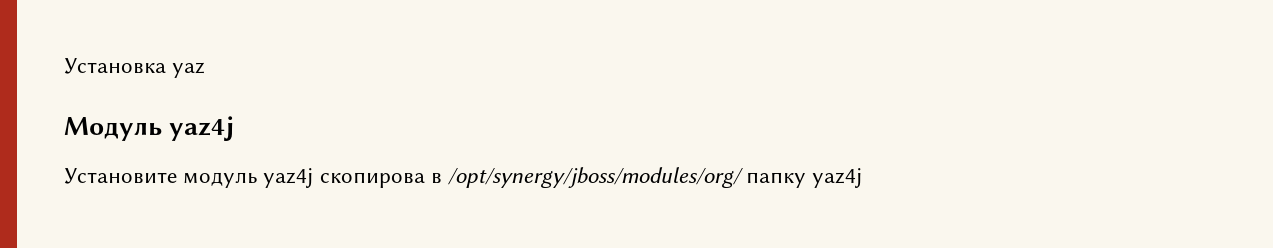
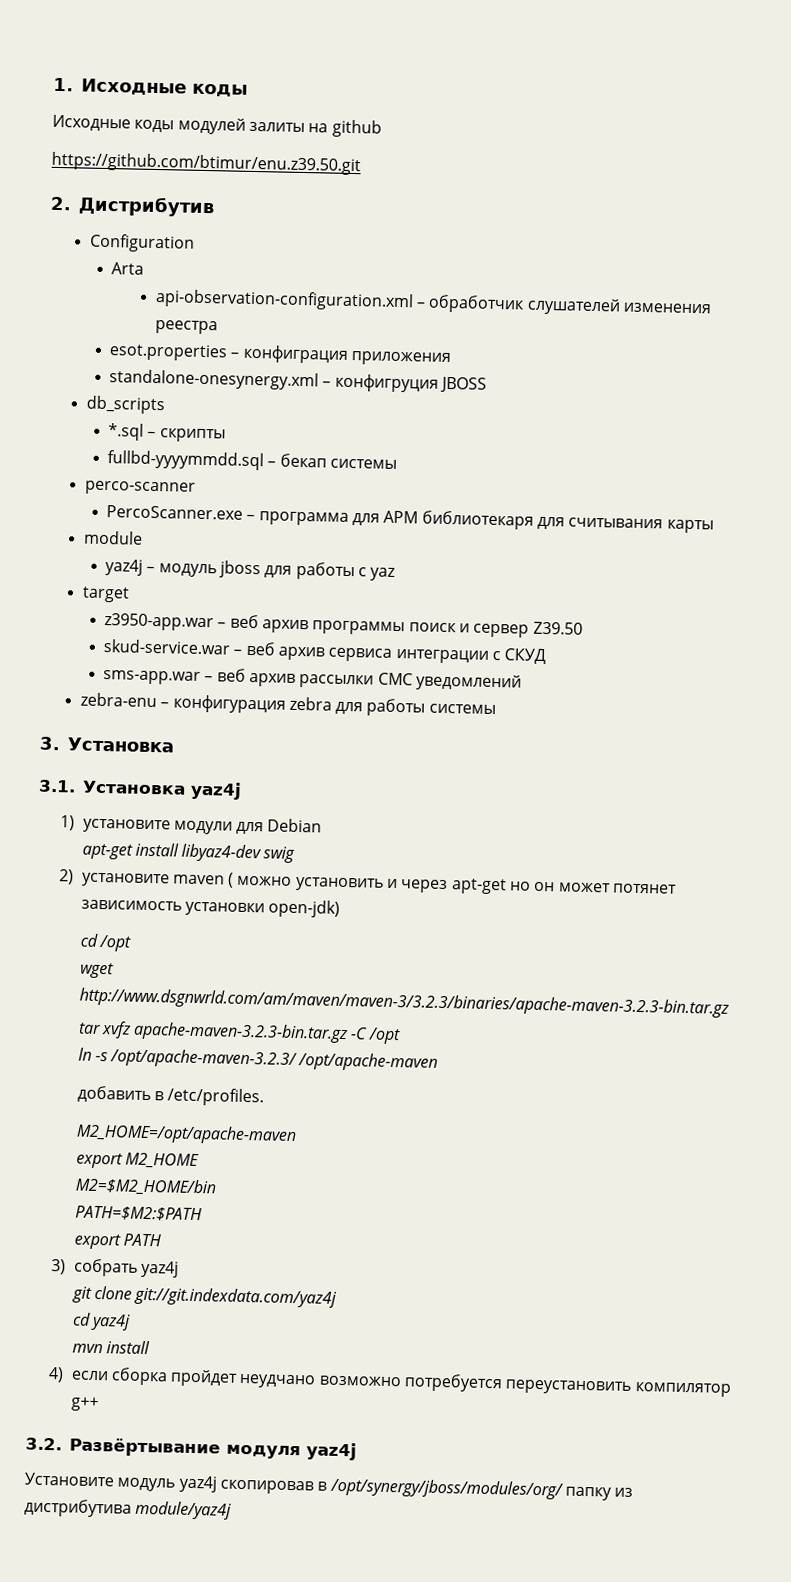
[64,58,206,78] [64,117,162,141] Установка yaz // Модуль -> [53,77,248,97] [52,114,382,138] [51,151,361,176] [50,195,215,218] [88,233,195,253] [111,262,145,275] [154,288,712,316] [154,319,218,335] [109,343,452,367] [109,369,488,393] [85,395,165,415] [108,423,226,443] [107,450,398,471] [84,480,196,496] [106,505,714,534] [82,530,143,545] [105,559,396,581] [81,586,130,603] [104,613,583,638] [103,639,547,665] [103,668,523,692] [79,692,496,717] [39,736,175,753] [38,779,242,800] [60,815,323,835] [81,842,296,863] [59,869,678,895] [80,899,341,918] [79,933,131,952] [79,962,114,979] [78,987,729,1018] [77,1021,401,1045] [77,1047,439,1072] [76,1085,265,1107] [75,1123,297,1146] [75,1152,199,1170] [74,1177,217,1197] [74,1205,203,1222] [73,1233,161,1250] [51,1258,179,1278] [71,1285,338,1308] [72,1312,131,1331] [71,1340,150,1355] [48,1367,731,1397] [70,1396,99,1412] [25,1437,301,1460] 1. Исходные коды // Исходные коды модулей залиты на github // https://github.com/btimur/enu.z39.50.git // 2. Дистрибутив // Configuration // Arta // api-observation-configuration.xml – обработчик слушателей изменения реестра // esot.properties – конфиграция приложения // standalone-onesynergy.xml – конфигруция JBOSS // db_scripts // *.sql – скрипты // fullbd-yyyymmdd.sql – бекап системы // perco-scanner // PercoScanner.exe – программа для АРМ библиотекаря для считывания карты // module // yaz4j – модуль jboss для работы с yaz // target // z3950-app.war – веб архив программы поиск и сервер Z39.50 // skud-service.war – веб архив сервиса интеграции с СКУД // sms-app.war – веб архив рассылки СМС уведомлений // zebra-enu – конфигурация zebra для работы системы // 3. Установка // 3.1. Установка yaz4j // 1) установите модули для Debian // apt-get install libyaz4-dev swig // 2) установите maven ( можно установить и через apt-get но он может потянет зависимость установки open-jdk) // cd /opt // wget http://www.dsgnwrld.com/am/maven/maven-3/3.2.3/binaries/apache-maven-3.2.3-bin.tar.gz // tar xvfz apache-maven-3.2.3-bin.tar.gz -C /opt // ln -s /opt/apache-maven-3.2.3/ /opt/apache-maven // добавить в /etc/profiles. // M2_HOME=/opt/apache-maven // export M2_HOME // M2=$M2_HOME/bin // PATH=$M2:$PATH // export PATH // 3) собрать yaz4j // git clone git://git.indexdata.com/yaz4j // cd yaz4j // mvn install // 4) если сборка пройдет неудчано возможно потребуется переустановить компилятор g++ // 3.2. Развёртывание модуля
[319,172,425,188] скопирова -> [219,1479,314,1495] скопировав
[812,168,863,188] yaz4j -> [614,1487,634,1498] [24,1498,233,1520] из дистрибутива module/yaz4j

